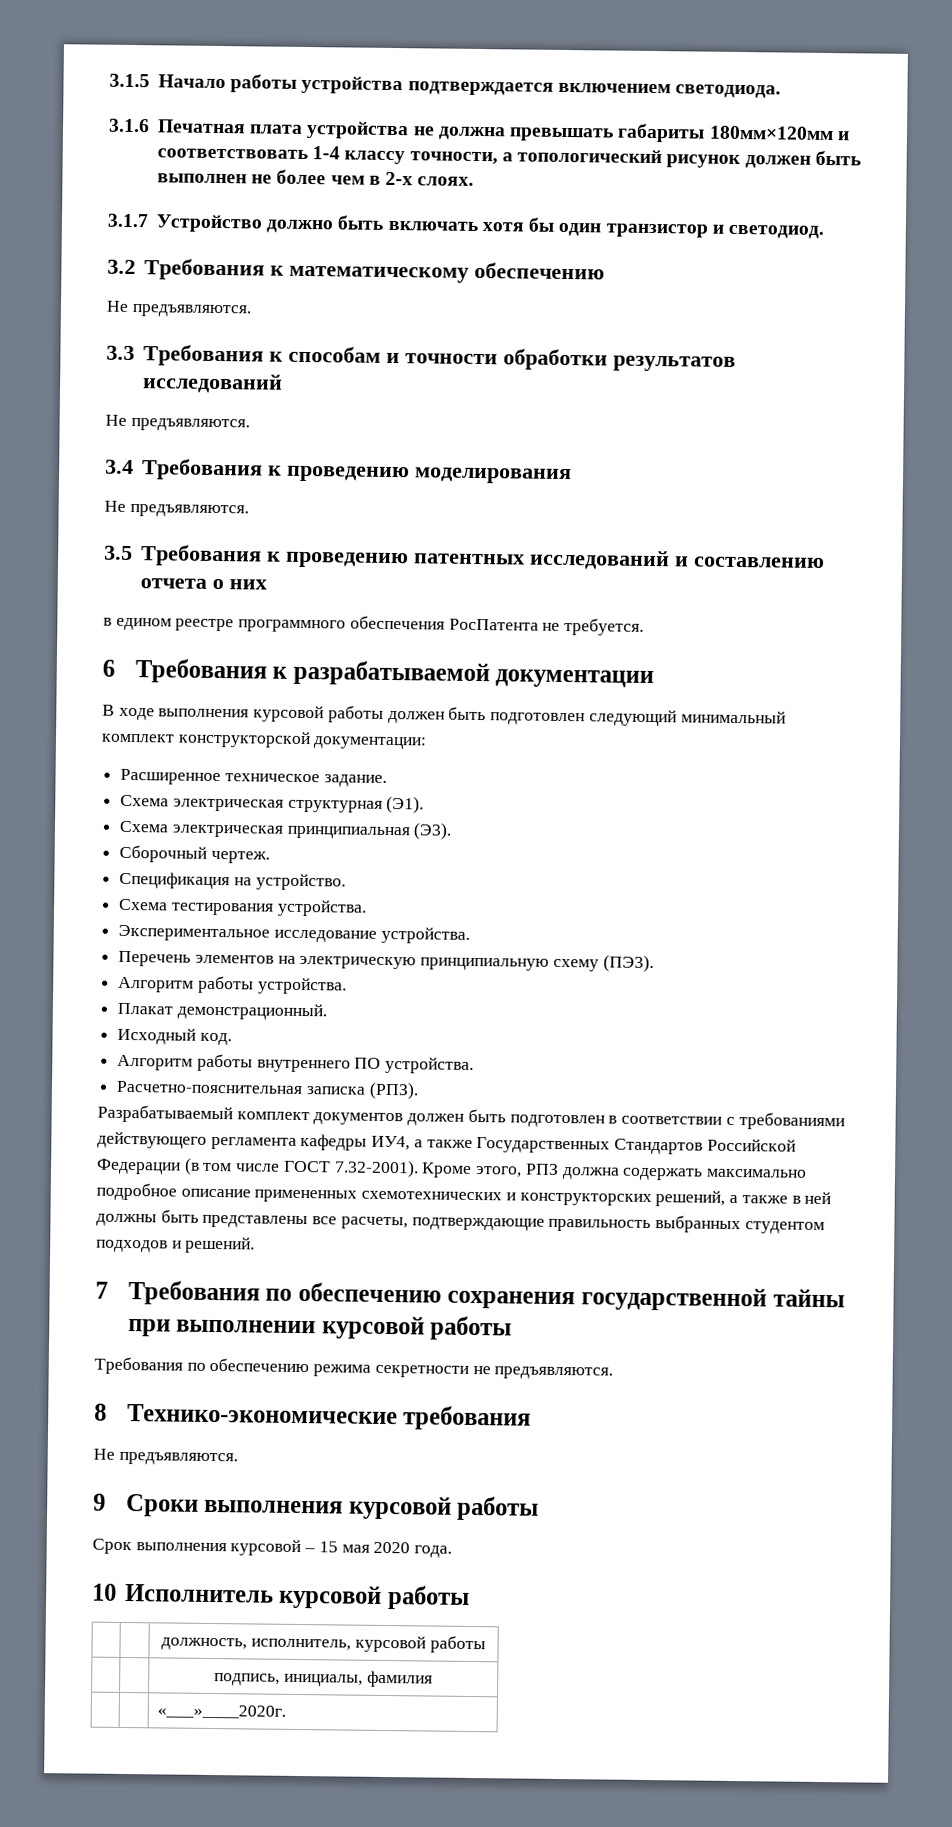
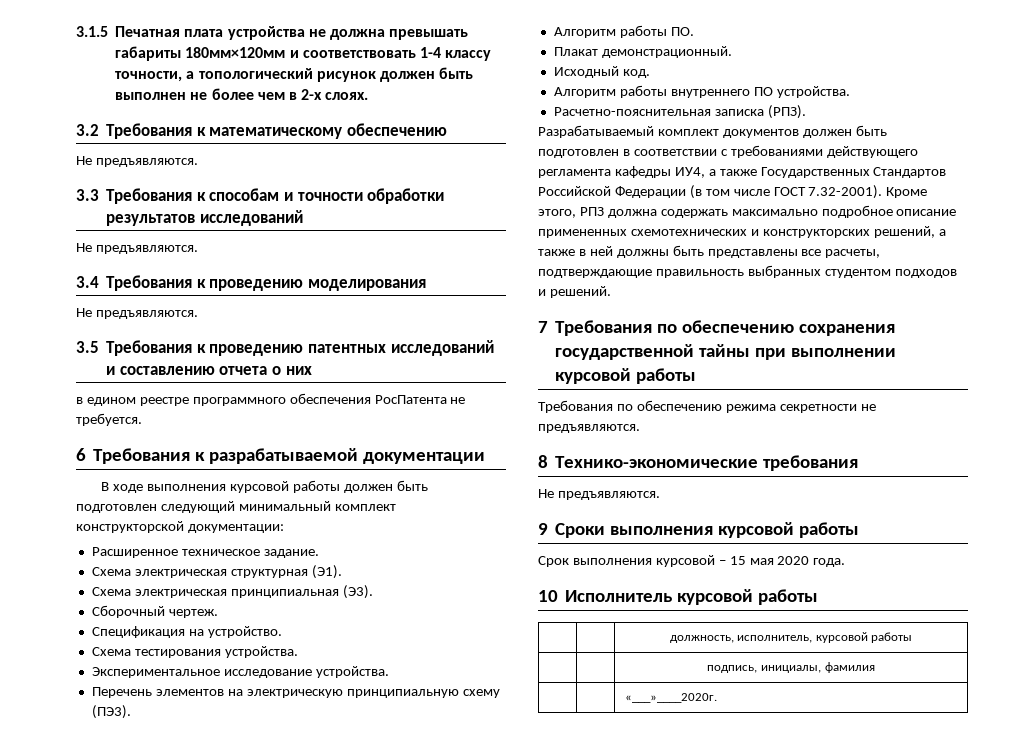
[157,74,782,99] [108,118,150,133] Начало работы устройства подтверждается включением светодиода. // 3.1.6 -> (108, 31) none
[107,213,825,239] // 3.1.7 Устройство должно быть включать хотя бы один транзистор и светодиод. -> (369, 96) none
[257,977,347,995] устройства. -> [670,27,694,36] ПО.

